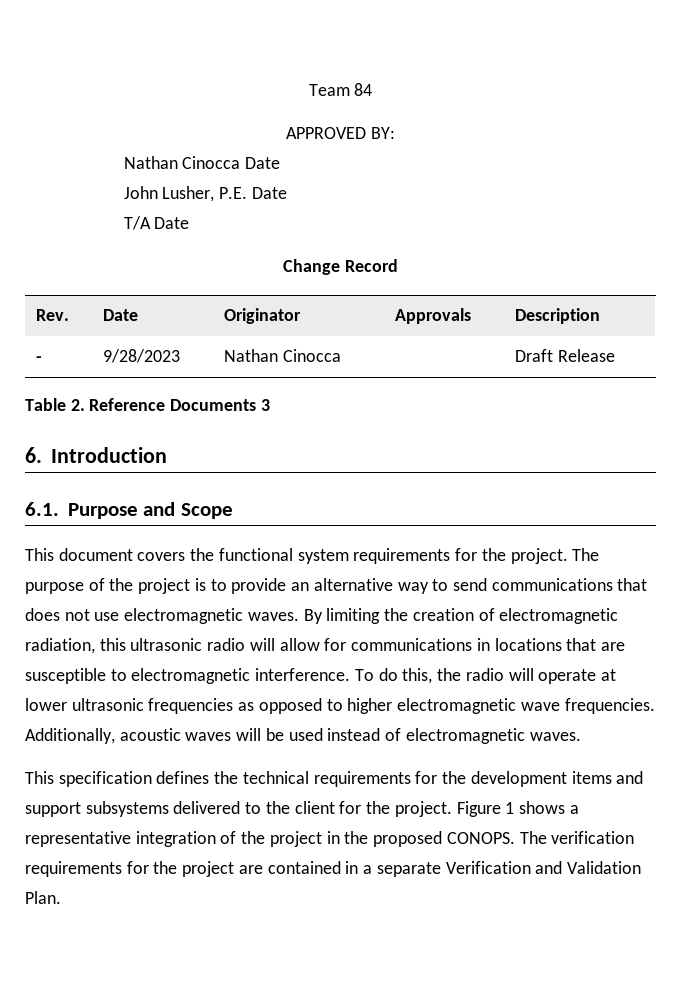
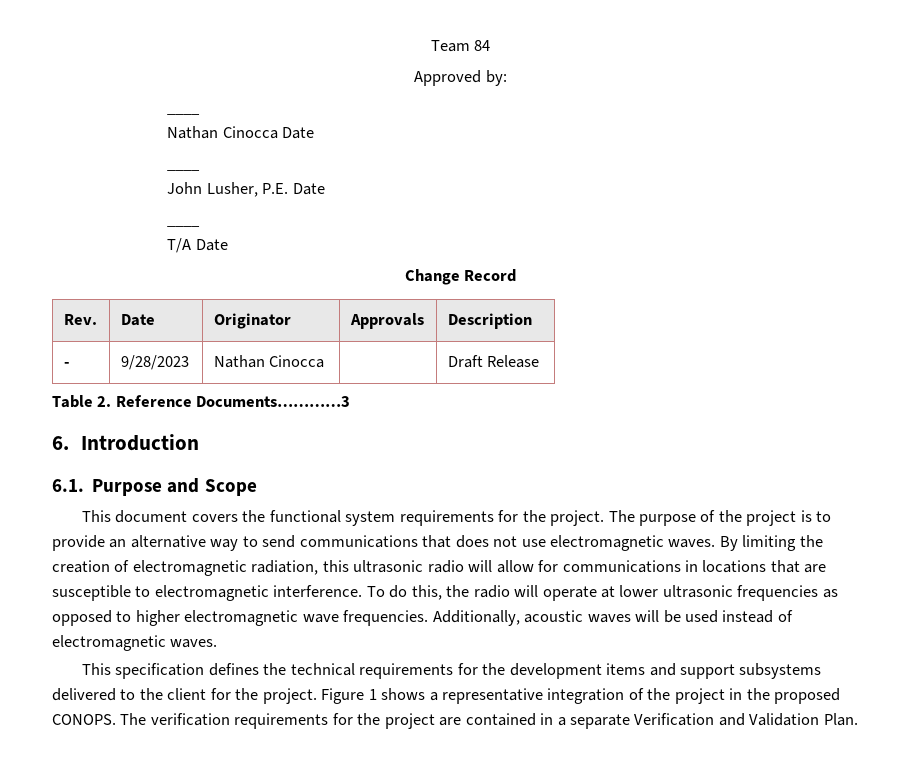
[286,127,395,139] APPROVED BY: -> [414,70,507,86] [167,113,201,115] Approved by: // ____
(280, 163) none -> [167,169,201,171] // ____
(287, 193) none -> [167,225,201,227] // ____
[170,399,270,411] Documents 3 -> [196,396,351,407] Documents…………3

